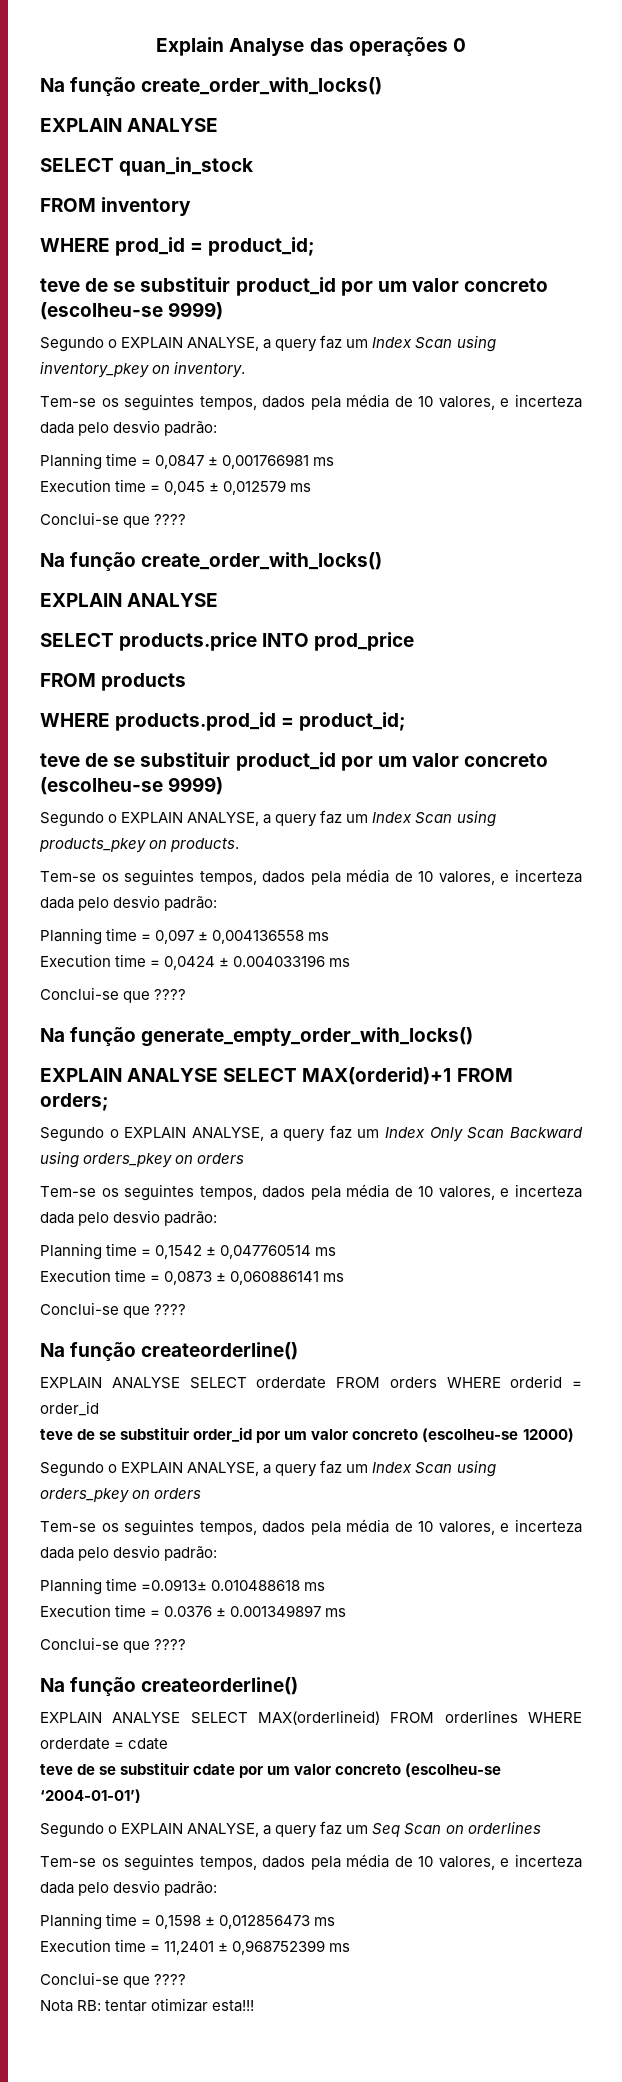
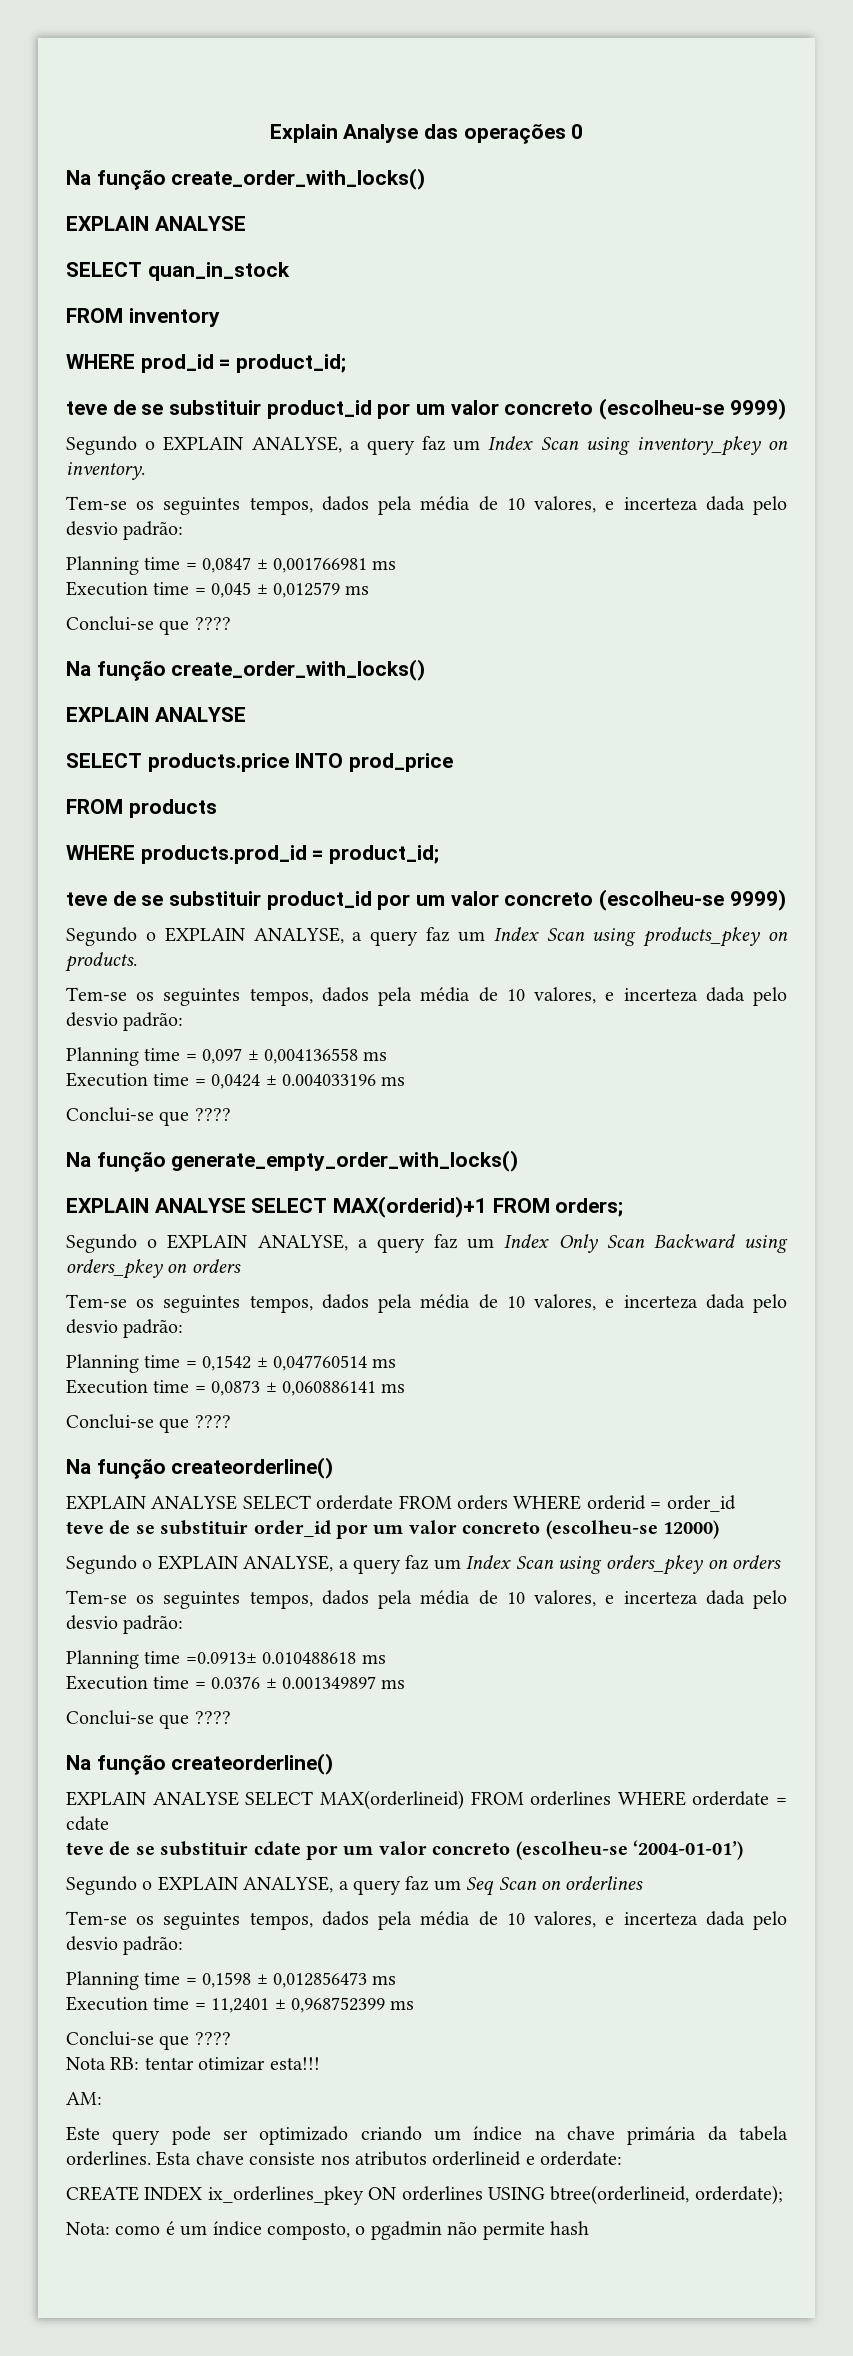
(255, 2006) none -> [66,2092,102,2105] [66,2126,789,2145] [66,2151,623,2166] [66,2185,783,2205] [66,2221,589,2240] // AM: // Este query pode ser optimizado criando um índice na chave primária da tabela orderlines. Esta chave consiste nos atributos orderlineid e orderdate: // CREATE INDEX ix_orderlines_pkey ON orderlines USING btree(orderlineid, orderdate); // Nota: como é um índice composto, o pgadmin não permite hash

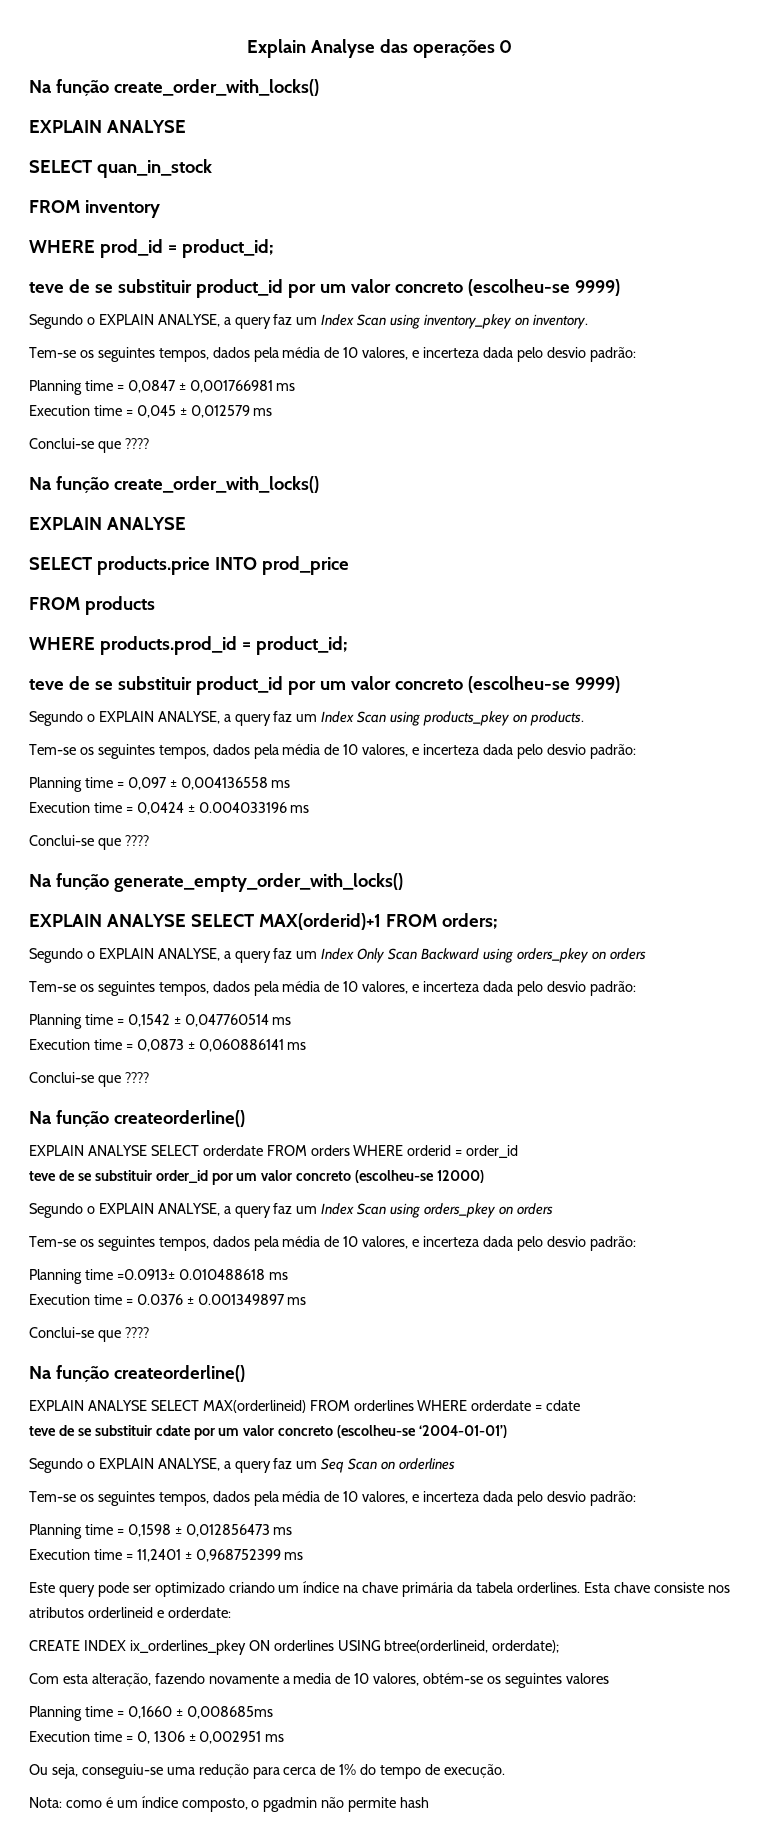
[66,2031,231,2050] [66,2057,320,2071] [66,2092,102,2105] // Conclui-se que ???? // Nota RB: tentar otimizar esta!!! // AM: -> (304, 1556) none
(783, 2195) none -> [29,1673,609,1688] [29,1706,273,1721] [29,1731,285,1744] [29,1764,505,1779] // Com esta alteração, fazendo novamente a media de 10 valores, obtém-se os seguintes valores // Planning time = 0,1660 ± 0,008685ms // Execution time = 0, 1306 ± 0,002951 ms // Ou seja, conseguiu-se uma redução para cerca de 1% do tempo de execução.

